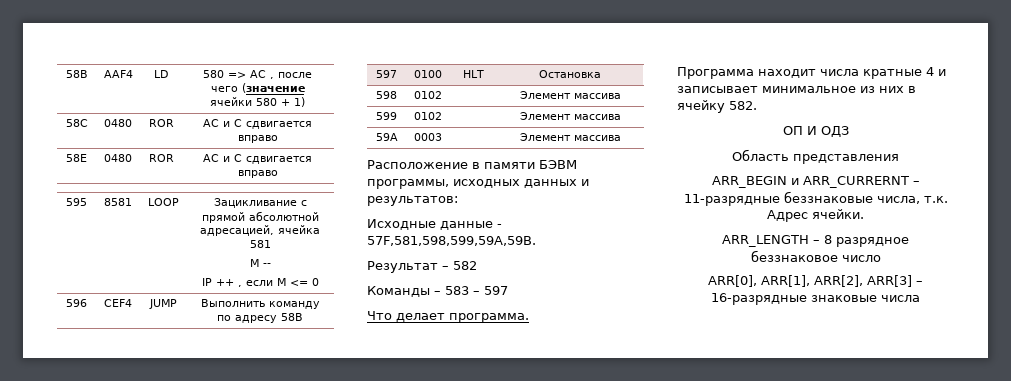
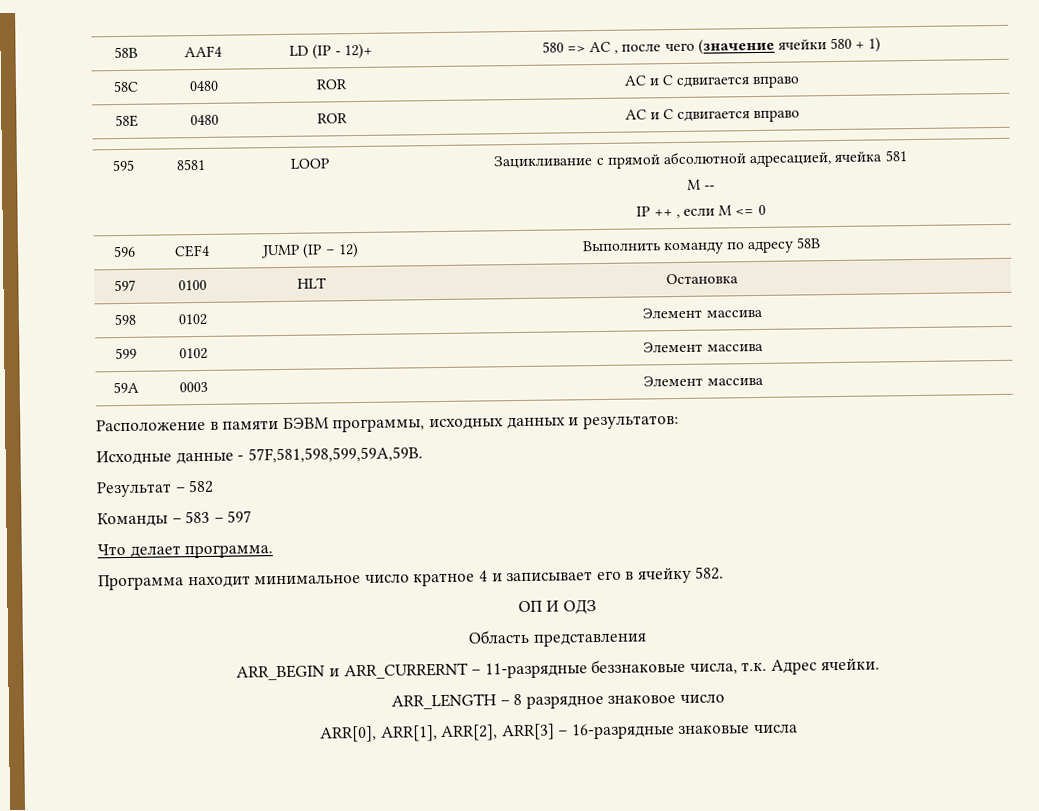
(168, 74) none -> [312,43,373,60] (IP - 12)+
(177, 304) none -> [302,243,359,259] (IP – 12)
[820,67,946,79] [677,86,904,93] числа кратные 4 и записывает минимальное из них -> [254,570,622,587] минимальное число кратное 4 и записывает его
[750,250,838,262] беззнаковое -> [607,695,677,704] знаковое

